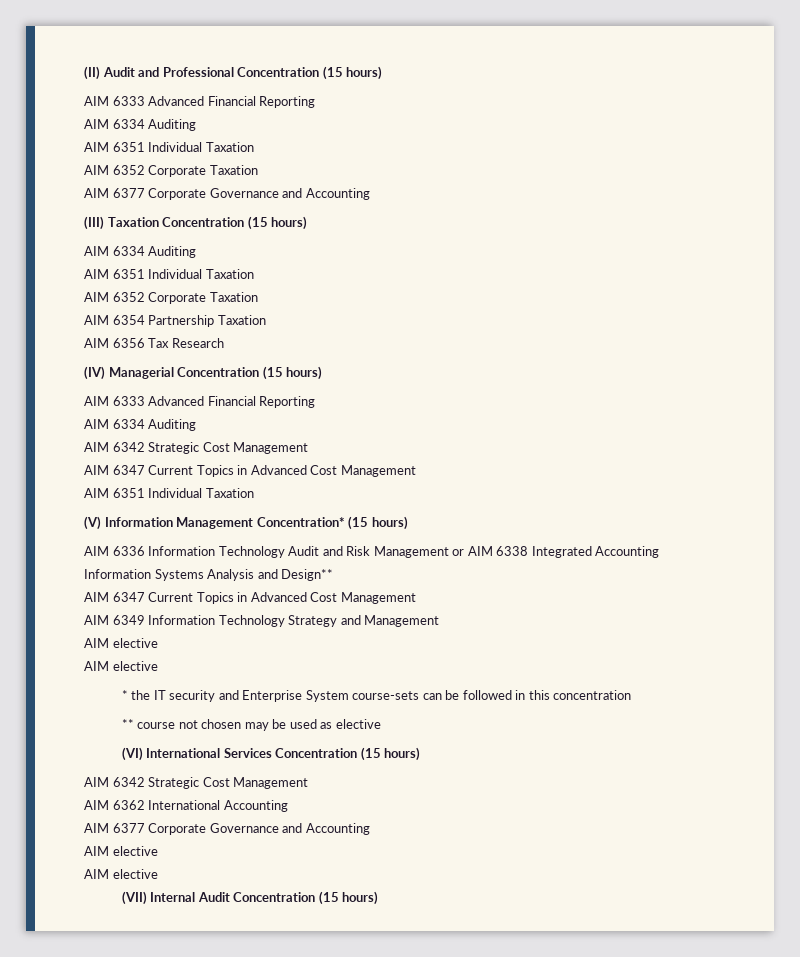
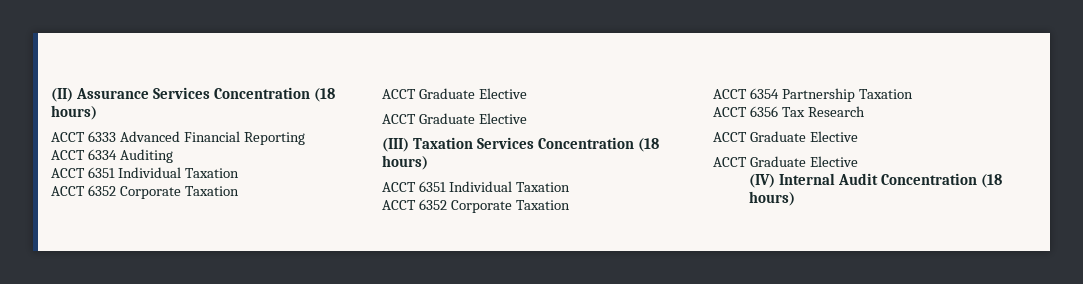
[102,66,383,80] [84,96,316,108] [84,119,197,131] [84,142,254,152] [84,165,258,177] [84,188,370,200] [84,216,308,230] [84,246,197,258] [84,269,254,279] [84,292,258,304] [84,315,109,325] Audit and Professional Concentration (15 hours) // AIM 6333 Advanced Financial Reporting // AIM 6334 Auditing // AIM 6351 Individual Taxation // AIM 6352 Corporate Taxation // AIM 6377 Corporate Governance and Accounting // (III) Taxation Concentration (15 hours) // AIM 6334 Auditing // AIM 6351 Individual Taxation // AIM 6352 Corporate Taxation // AIM -> [75,87,335,102] [51,105,97,120] [51,131,305,145] [51,149,173,163] [51,167,239,178] [51,185,239,199] [382,88,527,99] [382,113,527,124] [382,137,659,152] [382,155,428,170] [382,181,570,192] [382,199,570,213] [713,89,747,99] Assurance Services Concentration (18 hours) // ACCT 6333 Advanced Financial Reporting // ACCT 6334 Auditing // ACCT 6351 Individual Taxation // ACCT 6352 Corporate Taxation // ACCT Graduate Elective // ACCT Graduate Elective // (III) Taxation Services Concentration (18 hours) // ACCT 6351 Individual Taxation // ACCT 6352 Corporate Taxation // ACCT
[84,338,109,348] AIM -> [713,107,747,117] ACCT
[84,366,323,380] [84,396,316,408] [84,419,197,431] [84,442,309,454] [84,465,416,477] [84,488,254,498] [84,516,408,530] [84,546,660,558] [84,569,334,581] [84,592,416,604] [84,615,440,627] [84,638,158,648] [84,661,158,671] [121,690,632,702] [121,719,381,731] [121,747,421,761] [84,777,309,789] [84,800,288,812] [84,823,370,835] [84,846,158,856] [84,869,158,879] [121,891,147,905] (IV) Managerial Concentration (15 hours) // AIM 6333 Advanced Financial Reporting // AIM 6334 Auditing // AIM 6342 Strategic Cost Management // AIM 6347 Current Topics in Advanced Cost Management // AIM 6351 Individual Taxation // (V) Information Management Concentration* (15 hours) // AIM 6336 Information Technology Audit and Risk Management or AIM 6338 Integrated Accounting Information Systems Analysis and Design** // AIM 6347 Current Topics in Advanced Cost Management // AIM 6349 Information Technology Strategy and Management // AIM elective // AIM elective // * the IT security and Enterprise System course-sets can be followed in this concentration // ** course not chosen may be used as elective // (VI) International Services Concentration (15 hours) // AIM 6342 Strategic Cost Management // AIM 6362 International Accounting // AIM 6377 Corporate Governance and Accounting // AIM elective // AIM elective // (VII) -> [713,131,858,142] [713,156,858,167] [748,174,775,188] ACCT Graduate Elective // ACCT Graduate Elective // (IV)
[318,891,339,905] (15 -> [980,174,1002,188] (18

